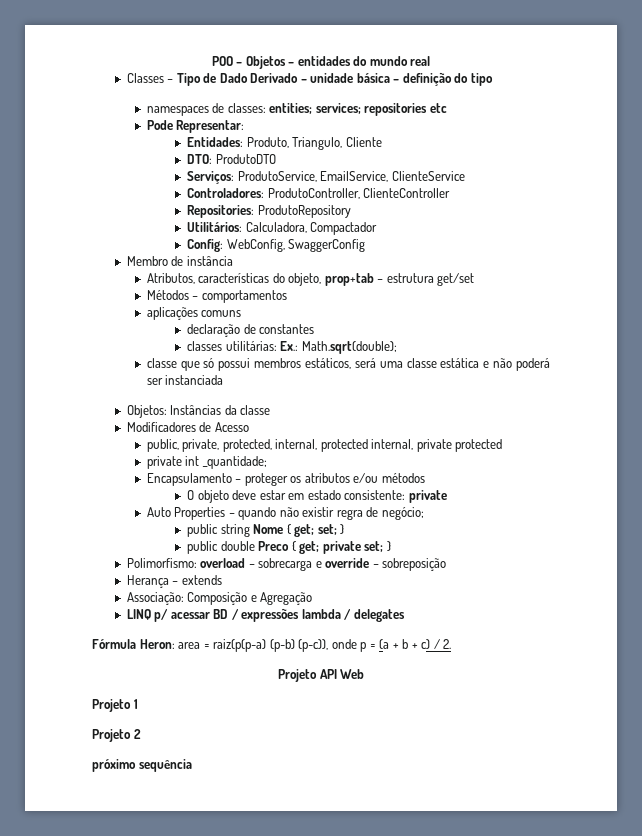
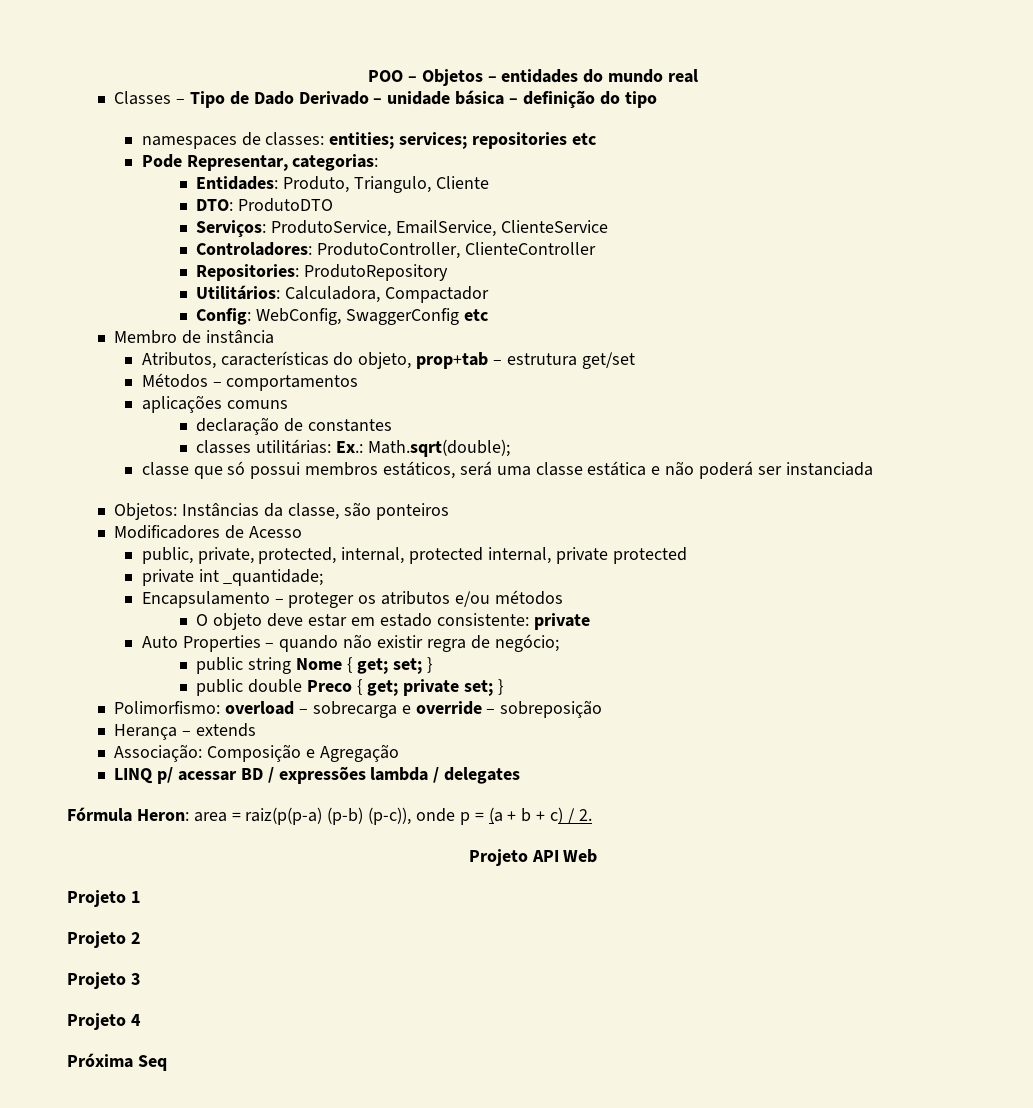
[176,120,245,133] Representar: -> [186,154,379,171] Representar, categorias:
(366, 245) none -> [464,309,489,321] etc
[240,405,271,415] classe -> [287,502,449,520] classe, são ponteiros
[92,759,192,772] próximo sequência -> [67,972,141,989] [67,1013,141,1030] [67,1053,167,1071] Projeto 3 // Projeto 4 // Próxima Seq

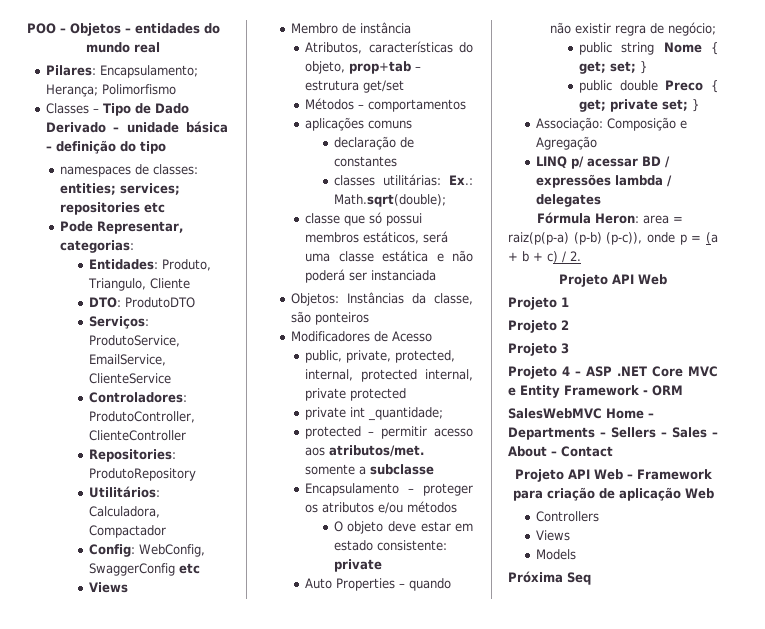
(699, 76) none -> [46,65,199,78] [46,84,177,97] // Pilares: Encapsulamento; Herança; Polimorfismo
(489, 315) none -> [88,582,128,593] // Views
(324, 577) none -> [305,426,473,439] [305,445,425,457] [305,464,435,475] // protected – permitir acesso aos atributos/met. somente a subclasse
[114,700,603,718] [114,723,256,740] // Polimorfismo: overload – sobrecarga e override – sobreposição // Herança – extends -> (699, 105) none
(141, 1020) none -> [575,366,718,377] [508,385,683,398] [508,408,654,419] [508,427,718,440] [508,446,613,457] [514,469,712,482] [512,487,714,501] [536,511,600,522] [536,530,571,541] [536,549,577,560] – ASP .NET Core MVC e Entity Framework - ORM // SalesWebMVC Home – Departments – Sellers – Sales – About – Contact // Projeto API Web – Framework para criação de aplicação Web // Controllers // Views // Models

